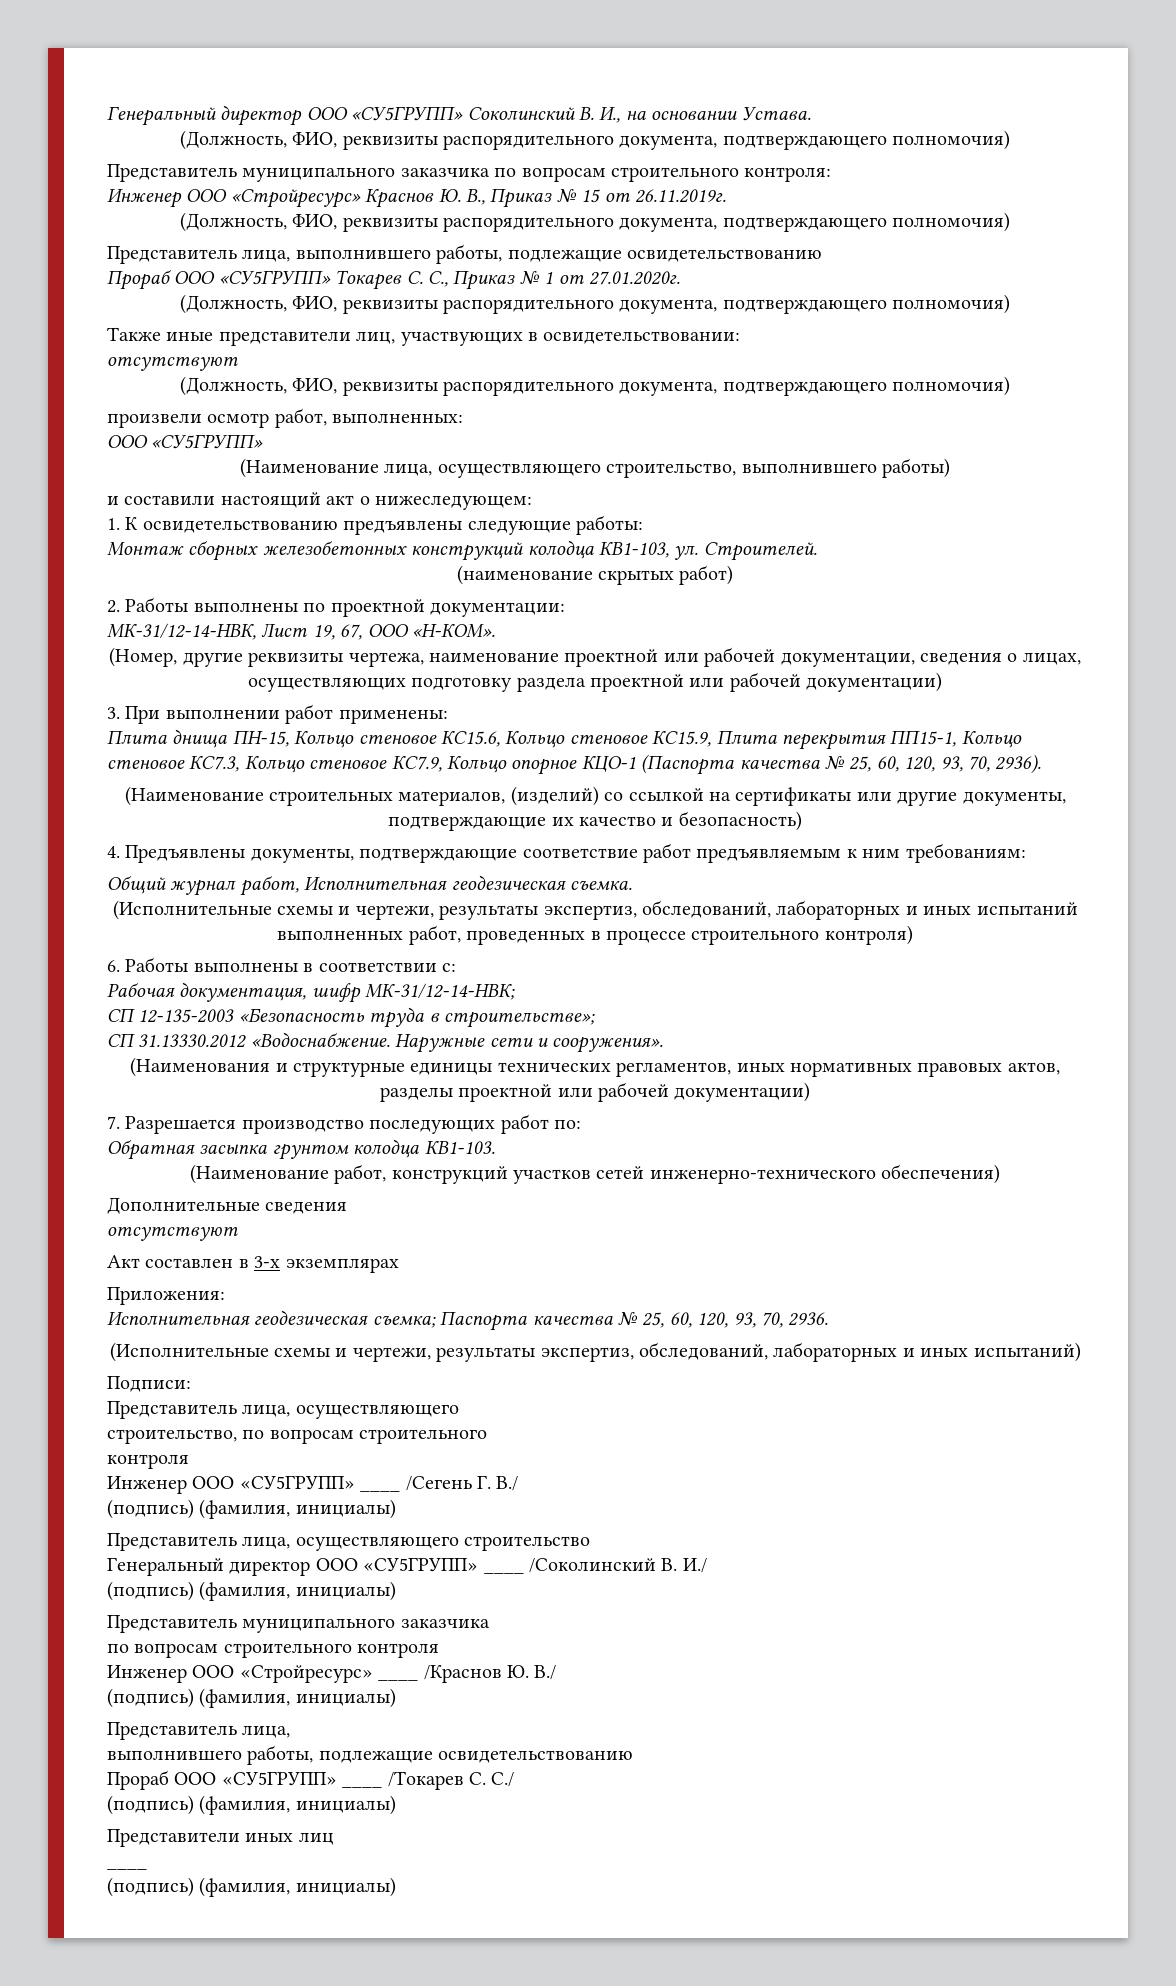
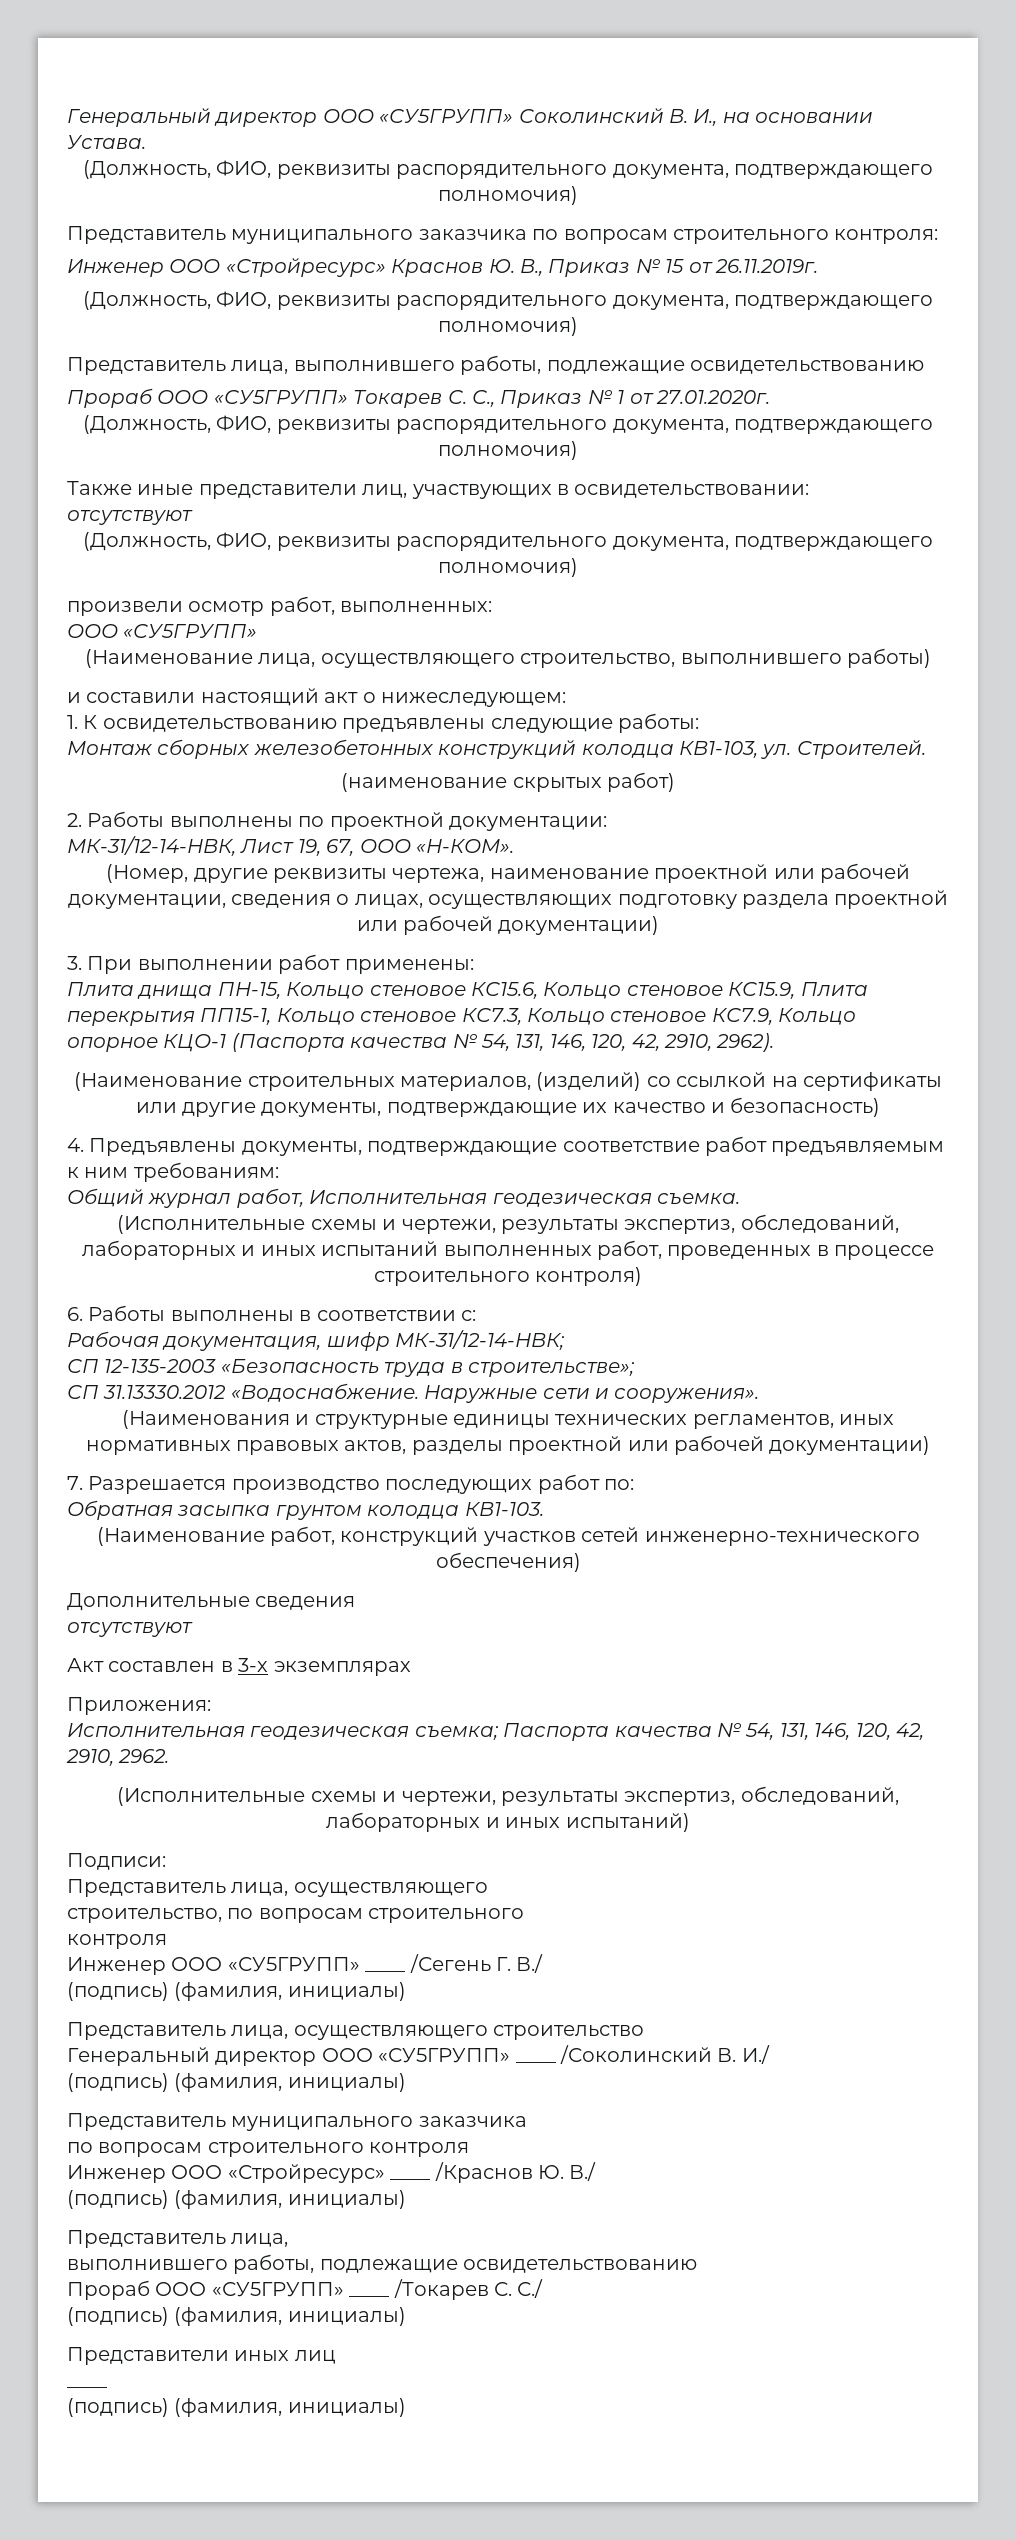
[849,754,1042,774] 25, 60, 120, 93, 70, 2936). -> [480,1033,775,1052] 54, 131, 146, 120, 42, 2910, 2962).
[642,1312,829,1328] 25, 60, 120, 93, 70, 2936. -> [745,1723,924,1740] [66,1749,170,1766] 54, 131, 146, 120, 42, 2910, 2962.

